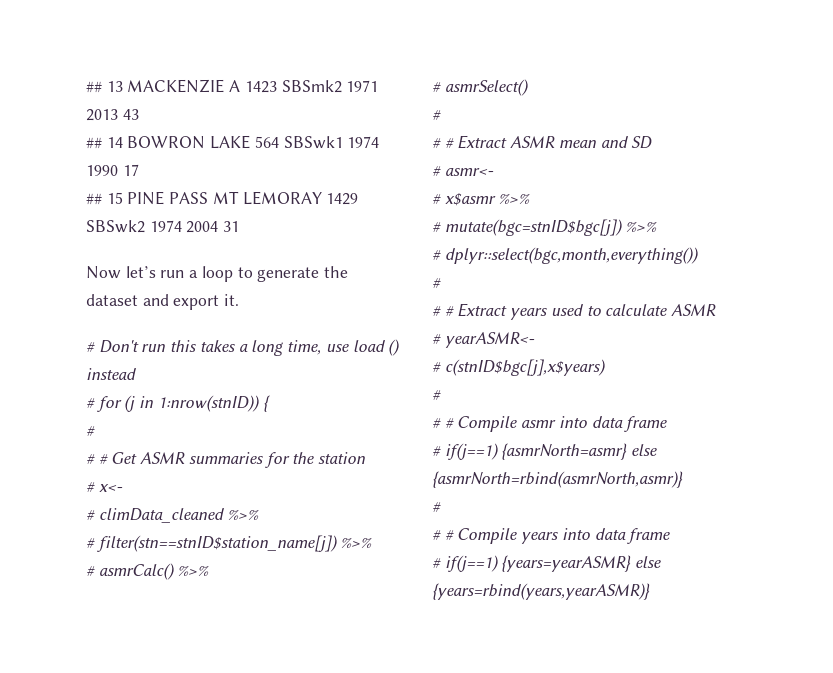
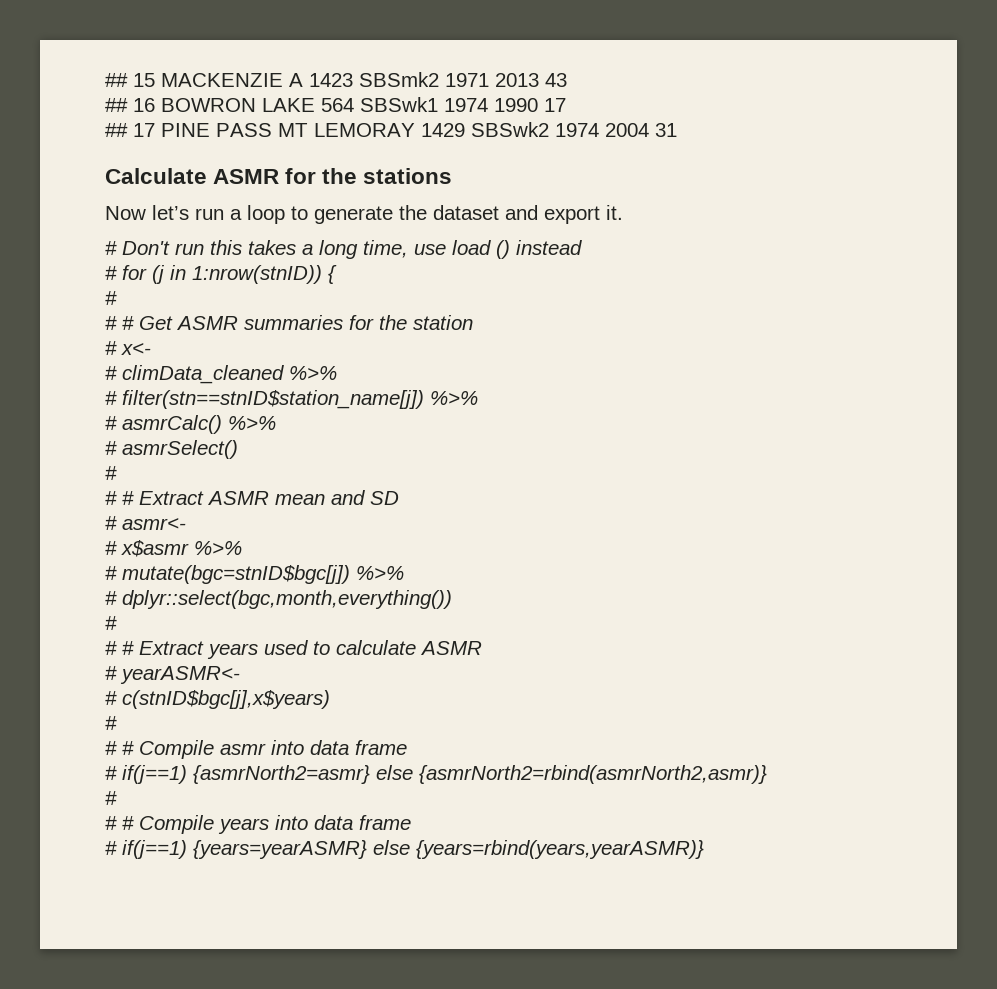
[86,81,123,93] ## 13 -> [105,73,155,87] ## 15
[106,137,123,148] 14 -> [133,98,155,112] 16
[106,192,123,204] 15 -> [133,123,155,137] 17
(240, 226) none -> [105,168,453,184] // Calculate ASMR for the stations
[501,443,658,460] [432,471,683,488] {asmrNorth=asmr} else {asmrNorth=rbind(asmrNorth,asmr)} -> [193,765,767,784] {asmrNorth2=asmr} else {asmrNorth2=rbind(asmrNorth2,asmr)}

